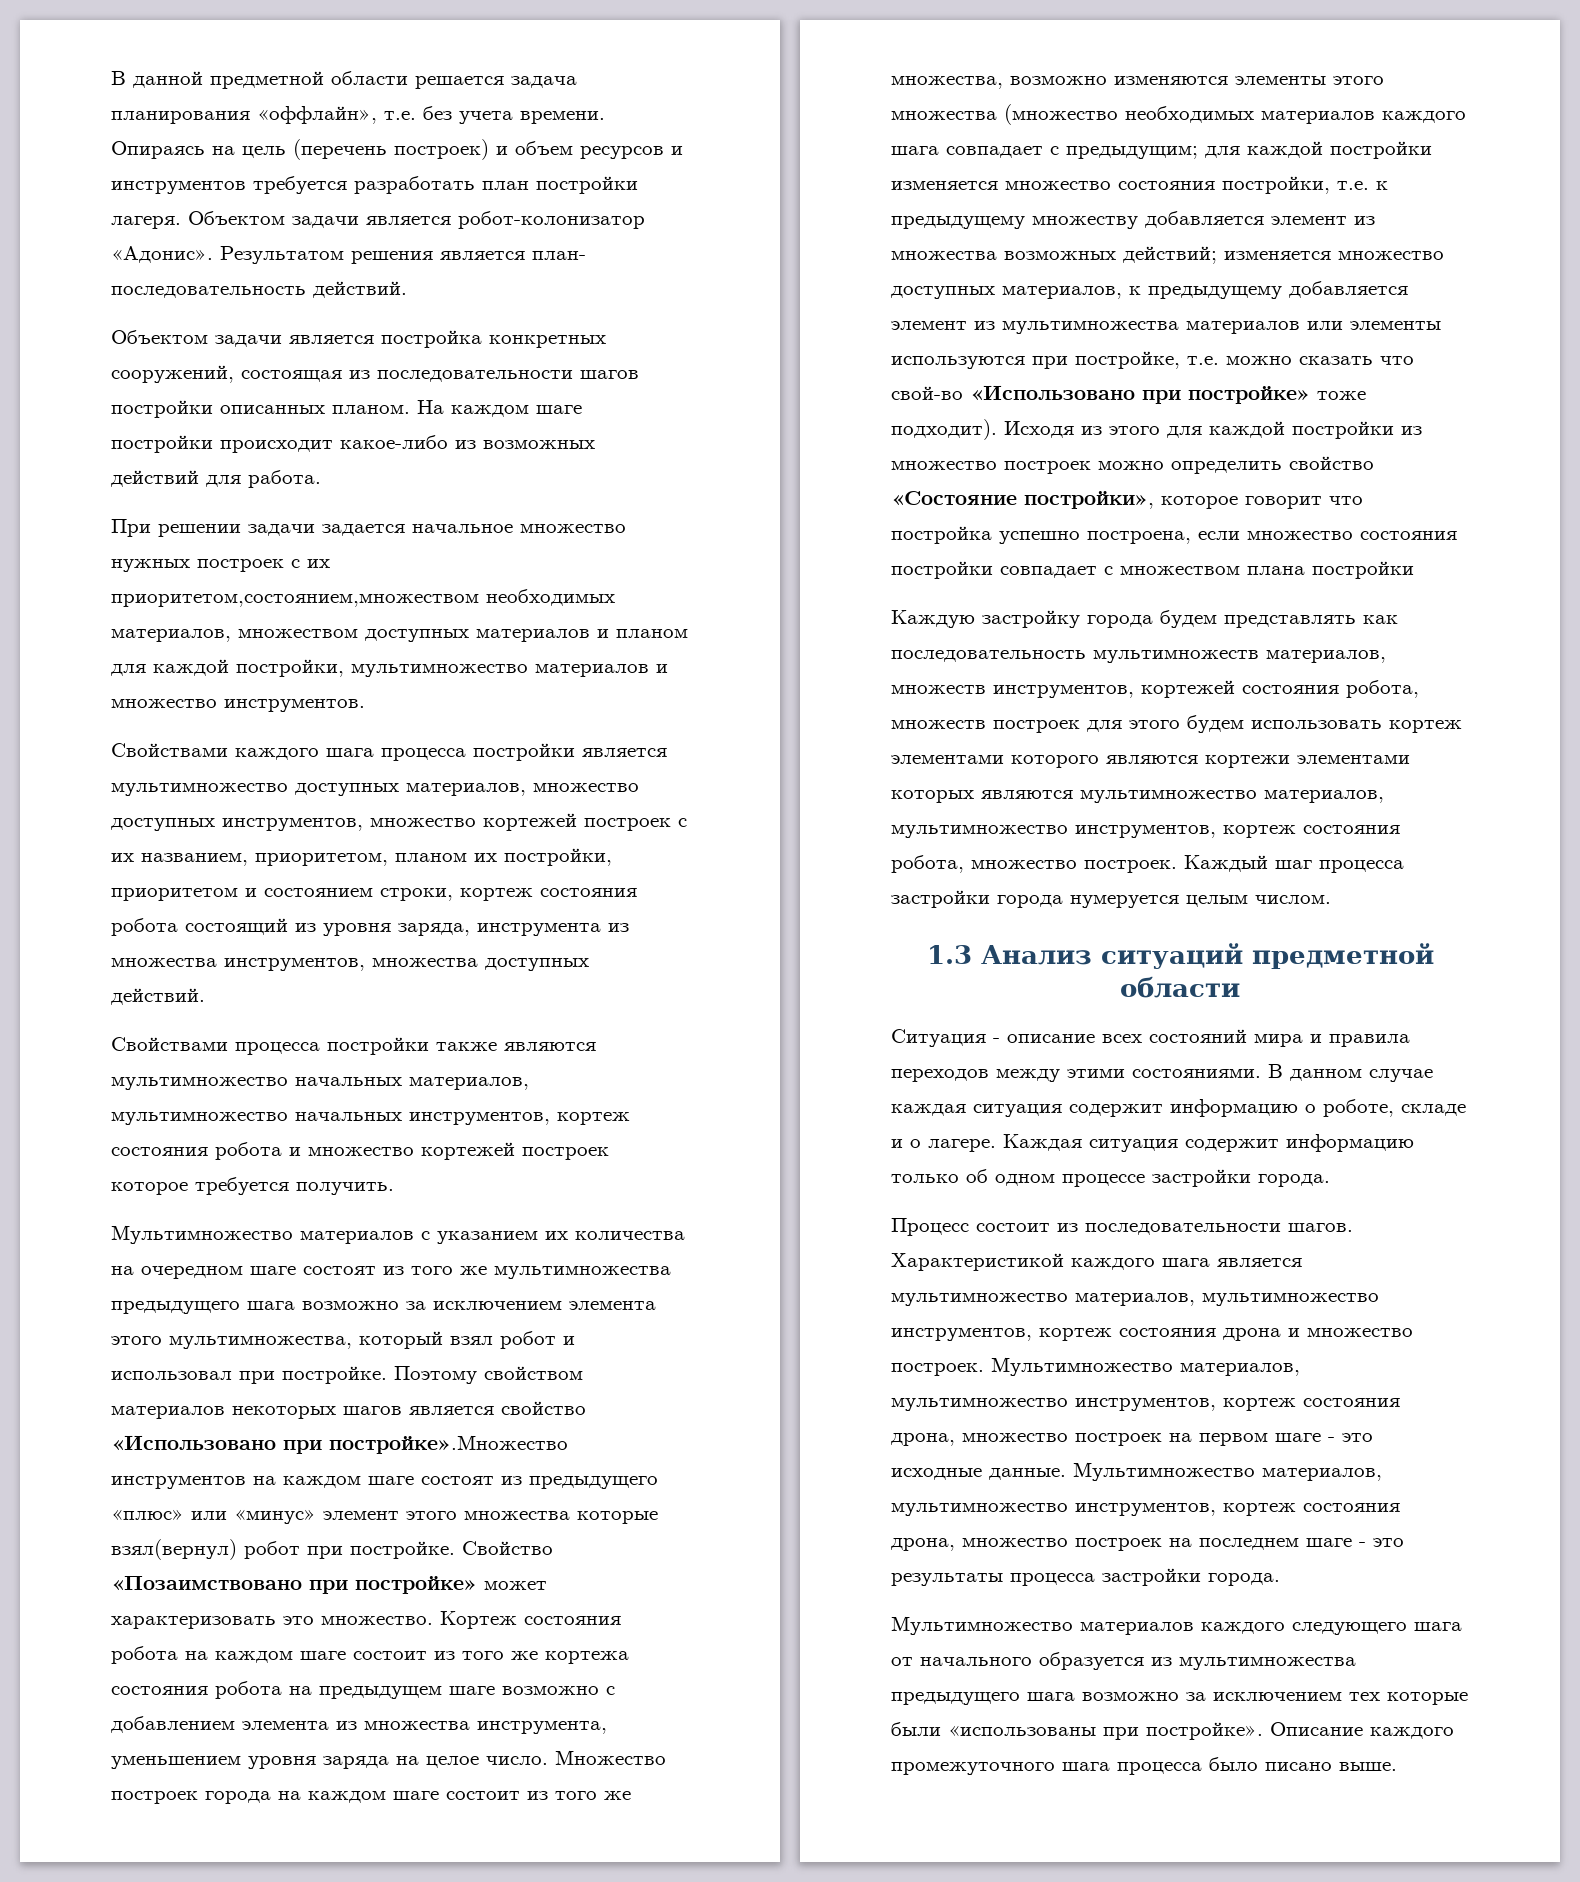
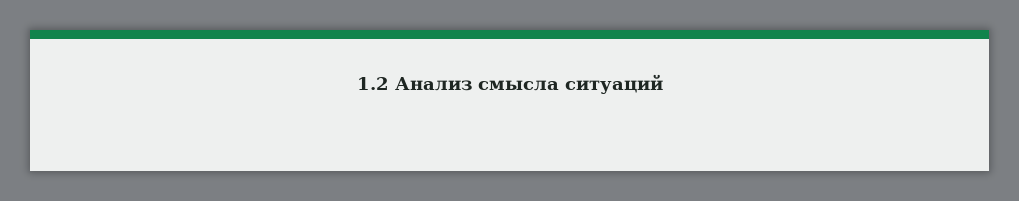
[111,71,577,89] [111,106,605,124] [111,139,683,160] [111,176,638,194] [111,211,645,229] [111,246,586,264] [111,281,407,298] [111,330,606,348] [111,365,639,383] [111,400,582,418] [111,435,595,453] [111,470,321,488] [111,519,626,537] [111,559,330,572] [111,589,615,607] [111,629,688,642] [111,659,668,677] [111,699,365,712] [111,743,667,761] [111,783,639,796] [111,813,687,831] [111,848,612,866] [111,888,637,901] [111,918,629,936] [111,958,589,971] [111,988,205,1005] [111,1037,596,1055] [111,1077,529,1090] [111,1112,630,1125] [111,1142,609,1160] [111,1177,394,1195] [111,1225,685,1244] [111,1266,671,1279] [111,1301,656,1314] [111,1331,575,1349] [111,1366,583,1384] [111,1401,586,1419] [111,1435,568,1454] [111,1476,658,1489] [111,1509,658,1524] [111,1539,553,1560] [111,1576,547,1594] [111,1611,621,1629] [111,1646,629,1664] [111,1681,615,1699] [111,1716,607,1734] [111,1750,666,1769] [111,1791,631,1804] [891,76,1384,89] [891,104,1466,125] [891,141,1432,159] [891,176,1388,194] [891,211,1375,229] [891,246,1444,264] [891,281,1408,299] [891,321,1441,334] [891,351,1414,369] [891,385,1366,404] [891,419,1422,440] [891,456,1374,474] [891,491,1363,509] [891,526,1457,544] [891,561,1414,579] [891,610,1398,628] [891,650,1386,663] [891,680,1419,698] [891,715,1462,733] [891,755,1410,768] [891,790,1384,803] [891,825,1400,838] [891,855,1404,873] [891,890,1331,908] [926,943,1434,969] [1120,976,1240,998] [891,1029,1410,1047] [891,1064,1433,1082] [891,1099,1466,1117] [891,1134,1414,1152] [891,1169,1330,1187] [891,1218,1353,1236] [891,1253,1302,1271] [891,1293,1379,1306] [891,1328,1413,1341] [891,1357,1300,1376] [891,1398,1400,1411] [891,1433,1373,1446] [891,1462,1382,1481] [891,1503,1400,1516] [891,1538,1404,1551] [891,1568,1280,1586] [891,1616,1462,1635] [891,1652,1356,1670] [891,1692,1468,1705] [891,1722,1454,1740] [891,1757,1397,1775] В данной предметной области решается задача планирования «оффлайн», т.е. без учета времени. Опираясь на цель (перечень построек) и объем ресурсов и инструментов требуется разработать план постройки лагеря. Объектом задачи является робот-колонизатор «Адонис». Результатом решения является план- последовательность действий. // Объектом задачи является постройка конкретных сооружений, состоящая из последовательности шагов постройки описанных планом. На каждом шаге постройки происходит какое-либо из возможных действий для работа. // При решении задачи задается начальное множество нужных построек с их приоритетом,состоянием,множеством необходимых материалов, множеством доступных материалов и планом для каждой постройки, мультимножество материалов и множество инструментов. // Свойствами каждого шага процесса постройки является мультимножество доступных материалов, множество доступных инструментов, множество кортежей построек с их названием, приоритетом, планом их постройки, приоритетом и состоянием строки, кортеж состояния робота состоящий из уровня заряда, инструмента из множества инструментов, множества доступных действий. // Свойствами процесса постройки также являются мультимножество начальных материалов, мультимножество начальных инструментов, кортеж состояния робота и множество кортежей построек которое требуется получить. // Мультимножество материалов с указанием их количества на очередном шаге состоят из того же мультимножества предыдущего шага возможно за исключением элемента этого мультимножества, который взял робот и использовал при постройке. Поэтому свойством материалов некоторых шагов является свойство «Использовано при постройке».Множество инструментов на каждом шаге состоят из предыдущего «плюс» или «минус» элемент этого множества которые взял(вернул) робот при постройке. Свойство «Позаимствовано при постройке» может характеризовать это множество. Кортеж состояния робота на каждом шаге состоит из того же кортежа состояния робота на предыдущем шаге возможно с добавлением элемента из множества инструмента, уменьшением уровня заряда на целое число. Множество построек города на каждом шаге состоит из того же множества, возможно изменяются элементы этого множества (множество необходимых материалов каждого шага совпадает с предыдущим; для каждой постройки изменяется множество состояния постройки, т.е. к предыдущему множеству добавляется элемент из множества возможных действий; изменяется множество доступных материалов, к предыдущему добавляется элемент из мультимножества материалов или элементы используются при постройке, т.е. можно сказать что свой-во «Использовано при постройке» тоже подходит). Исходя из этого для каждой постройки из множество построек можно определить свойство «Состояние постройки», которое говорит что постройка успешно построена, если множество состояния постройки совпадает с множеством плана постройки // Каждую застройку города будем представлять как последовательность мультимножеств материалов, множеств инструментов, кортежей состояния робота, множеств построек для этого будем использовать кортеж элементами которого являются кортежи элементами которых являются мультимножество материалов, мультимножество инструментов, кортеж состояния робота, множество построек. Каждый шаг процесса застройки города нумеруется целым числом. // 1.3 Анализ ситуаций предметной области // Ситуация - описание всех состояний мира и правила переходов между этими состояниями. В данном случае каждая ситуация содержит информацию о роботе, складе и о лагере. Каждая ситуация содержит информацию только об одном процессе застройки города. // Процесс состоит из последовательности шагов. Характеристикой каждого шага является мультимножество материалов, мультимножество инструментов, кортеж состояния дрона и множество построек. Мультимножество материалов, мультимножество инструментов, кортеж состояния дрона, множество построек на первом шаге - это исходные данные. Мультимножество материалов, мультимножество инструментов, кортеж состояния дрона, множество построек на последнем шаге - это результаты процесса застройки города. // Мультимножество материалов каждого следующего шага от начального образуется из мультимножества предыдущего шага возможно за исключением тех которые были «использованы при постройке». Описание каждого промежуточного шага процесса было писано выше. -> [356,74,663,94] 1.2 Анализ смысла ситуаций

